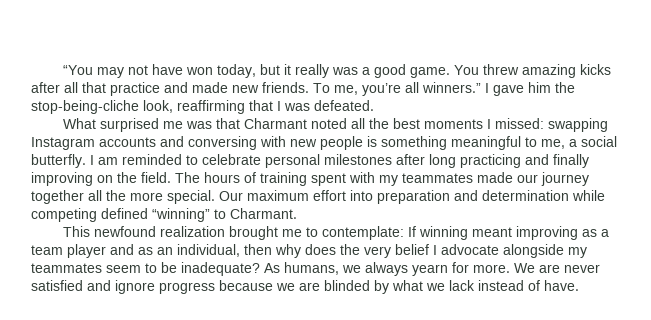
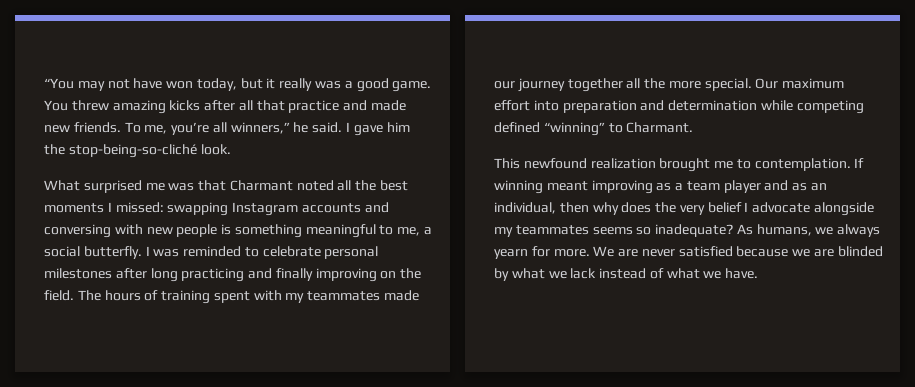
[422,82,481,93] winners.” -> [230,122,343,134] winners,” he said.
[31,100,374,114] stop-being-cliche look, reaffirming that I was defeated. -> [68,144,231,158] stop-being-so-cliché look.
[98,157,118,165] am -> [153,249,180,257] was
[321,226,404,240] contemplate: -> [754,158,851,171] contemplation.
[106,262,177,273] seem to be -> [592,227,652,235] seems so
[87,280,215,294] and ignore progress -> (733, 251) none
(540, 285) none -> [666,268,722,279] what we

